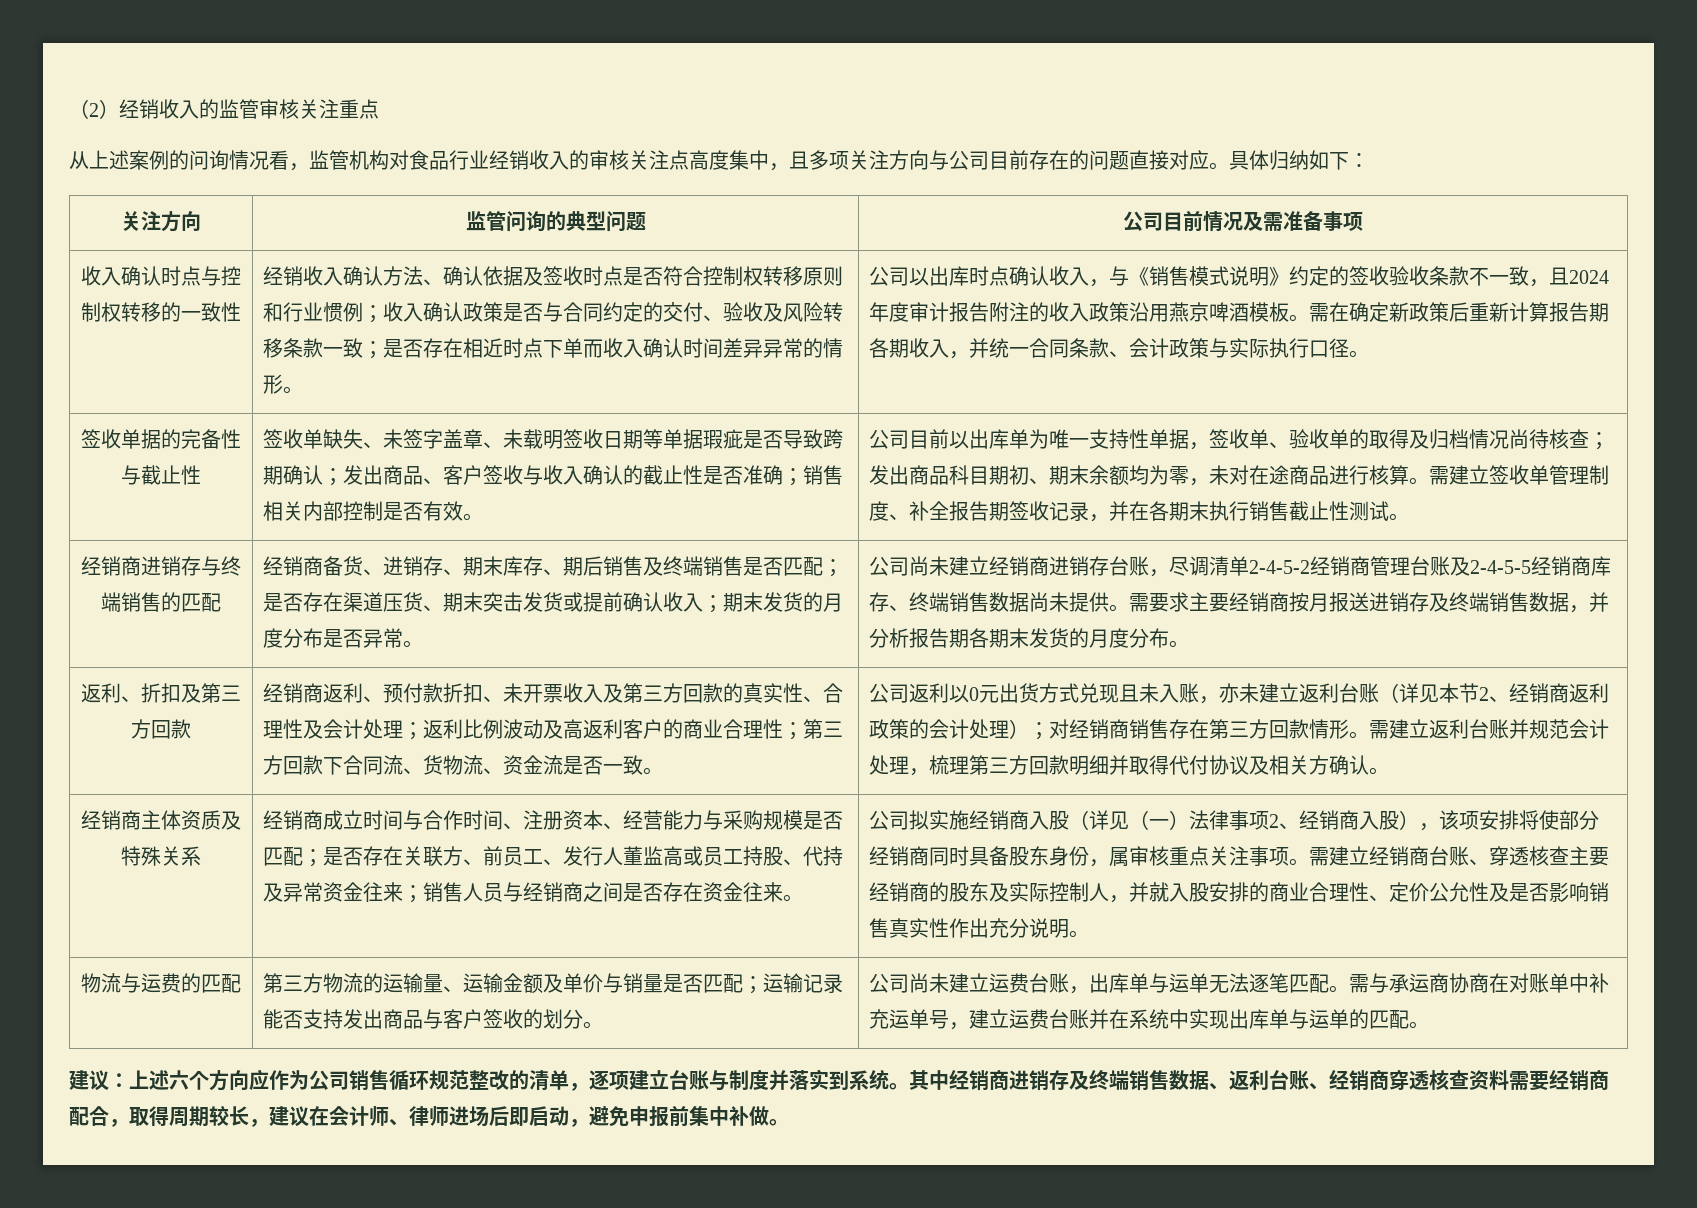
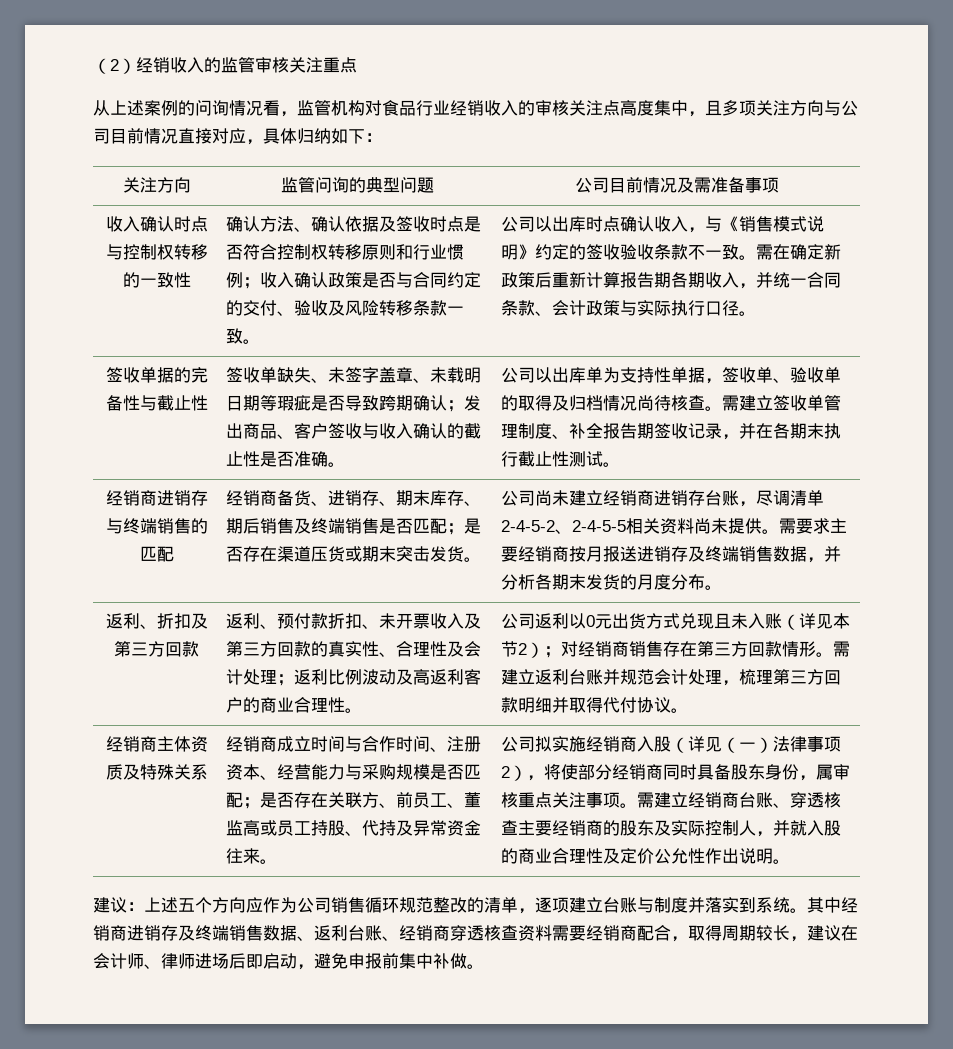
[1029,150,1129,170] 存在的问题 -> [144,128,178,144] 情况
[1209,162,1229,170] 。 -> [246,139,263,145] ，
[263,266,344,286] 经销收入 -> (191, 280) none
[363,338,844,359] [263,374,284,394] ；是否存在相近时点下单而收入确认时间差异异常的情形 -> (244, 336) none
[1529,267,1610,287] [869,302,1290,322] ，且2024年度审计报告附注的收入政策沿用燕京啤酒模板 -> (740, 252) none
[563,429,704,449] 签收日期等单据 -> [226,395,278,411] 日期等
[783,465,844,486] [263,501,484,521] [869,429,950,449] ；销售相关内部控制是否有效。 | 公司目前 -> [328,462,346,467] [501,367,536,383] 。 | 公司
[1049,429,1090,449] 唯一 -> (621, 375) none
[1589,432,1610,450] [869,465,1410,486] ；发出商品科目期初、期末余额均为零，未对在途商品进行核算 -> (706, 402) none
[1249,501,1290,521] 销售 -> (519, 459) none
[423,605,444,611] 、 -> [345,546,363,562] 或
[563,592,844,613] [263,628,404,648] 或提前确认收入；期末发货的月度分布是否异常 -> (465, 554) none
[1310,556,1612,576] [869,592,1030,612] 经销商管理台账及2-4-5-5经销商库存、终端销售数据 -> [555,518,695,534] 、2-4-5-5相关资料
[909,628,970,648] 报告期 -> (536, 582) none
[263,683,324,703] 经销商 -> (199, 649) none
[783,719,844,740] [263,755,644,775] ；第三方回款下合同流、货物流、资金流是否一致 -> (346, 705) none
[1199,683,1610,704] [869,719,1010,739] ，亦未建立返利台账（详见本节2、经销商返利政策的会计处理 -> [782,613,851,630] [501,641,528,657] （详见本节2
[1249,755,1370,775] 及相关方确认 -> (672, 705) none
[563,846,624,866] 发行人 -> (465, 805) none
[403,882,784,903] ；销售人员与经销商之间是否存在资金往来 -> (261, 856) none
[1279,810,1520,831] 、经销商入股），该项安排 -> [510,765,545,781] ），
[1209,882,1390,902] 安排的商业合理性、 -> [501,848,621,864] 的商业合理性及
[1489,882,1610,902] [869,918,1090,938] [81,973,241,993] [263,973,844,994] [263,1009,604,1029] [869,973,1610,994] [869,1009,1410,1030] 及是否影响销售真实性作出充分说明。 // 物流与运费的匹配 | 第三方物流的运输量、运输金额及单价与销量是否匹配；运输记录能否支持发出商品与客户签收的划分。 | 公司尚未建立运费台账，出库单与运单无法逐笔匹配。需与承运商协商在对账单中补充运单号，建立运费台账并在系统中实现出库单与运单的匹配 -> [705,848,774,864] 作出说明
[169,1070,189,1090] 六 -> [178,898,195,912] 五

